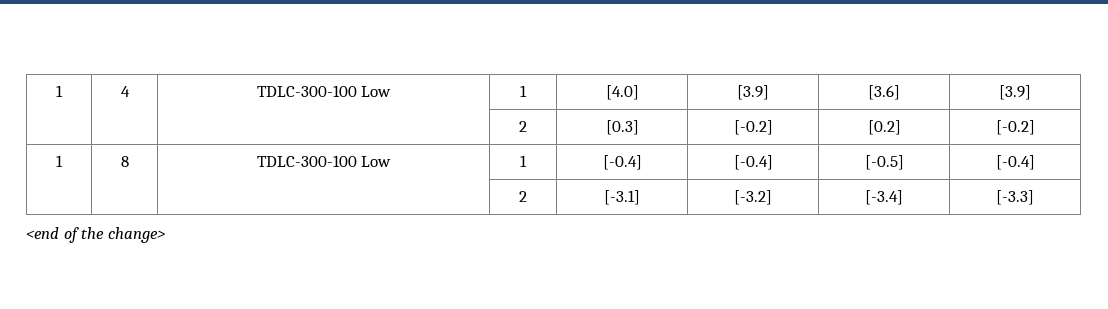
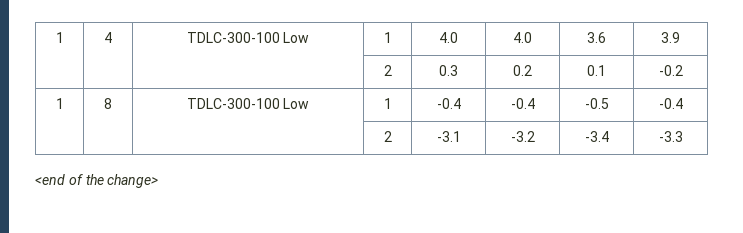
[605,85,639,100] [737,85,769,100] [868,85,900,100] [999,85,1031,100] [519,121,527,132] [605,120,639,135] [733,120,773,135] [867,120,901,135] [995,120,1035,135] [4.0] | [3.9] | [3.6] | [3.9] // | | | 2 | [0.3] | [-0.2] | [0.2] | [-0.2] -> [439,32,458,43] [513,32,532,43] [587,32,606,43] [661,32,680,43] [383,65,392,76] [439,65,458,76] [513,65,532,76] [587,65,606,76] [658,65,683,76] 4.0 | 4.0 | 3.6 | 3.9 // | | | 2 | 0.3 | 0.2 | 0.1 | -0.2
[602,155,642,170] [733,155,773,170] [864,155,904,170] [995,155,1035,170] [519,191,527,202] [604,190,640,205] [734,190,772,205] [865,190,903,205] [996,190,1034,205] [-0.4] | [-0.4] | [-0.5] | [-0.4] // | | | 2 | [-3.1] | [-3.2] | [-3.4] | [-3.3] -> [436,98,461,109] [510,98,535,109] [584,98,609,109] [658,98,683,109] [383,131,392,142] [436,131,461,142] [510,131,535,142] [584,131,609,142] [658,131,683,142] -0.4 | -0.4 | -0.5 | -0.4 // | | | 2 | -3.1 | -3.2 | -3.4 | -3.3

